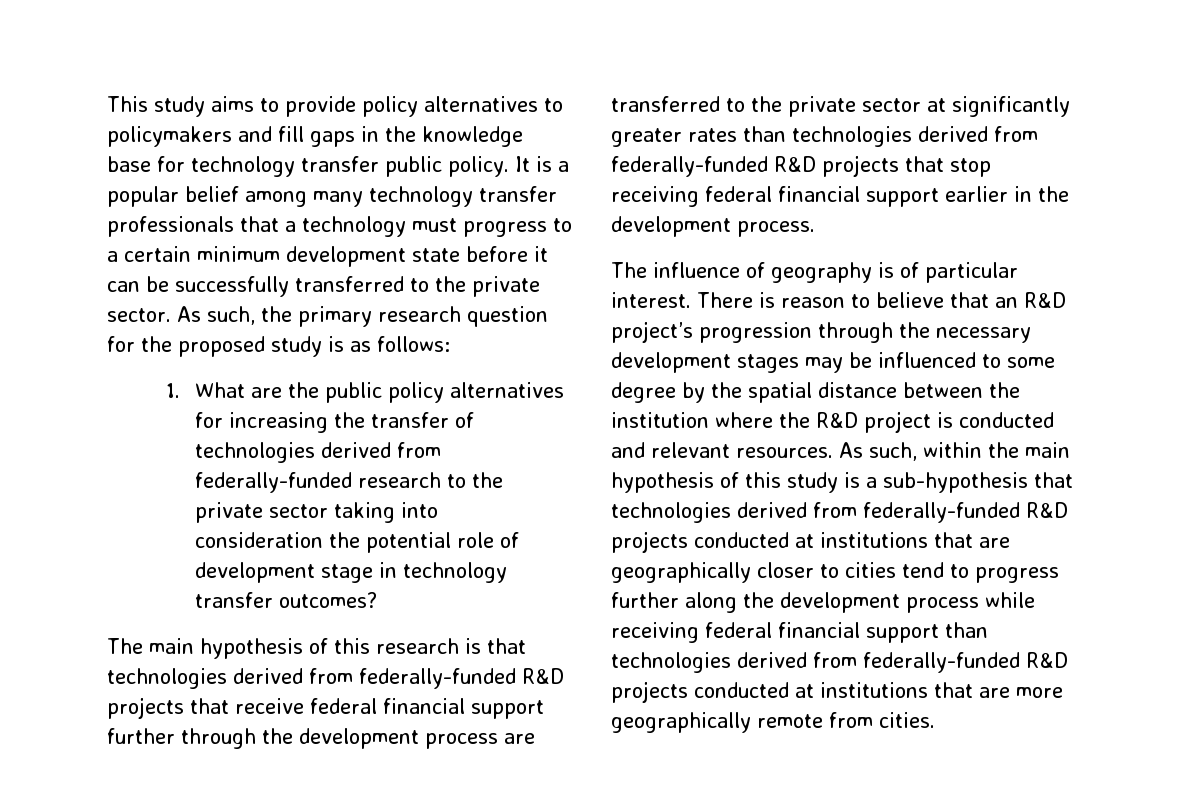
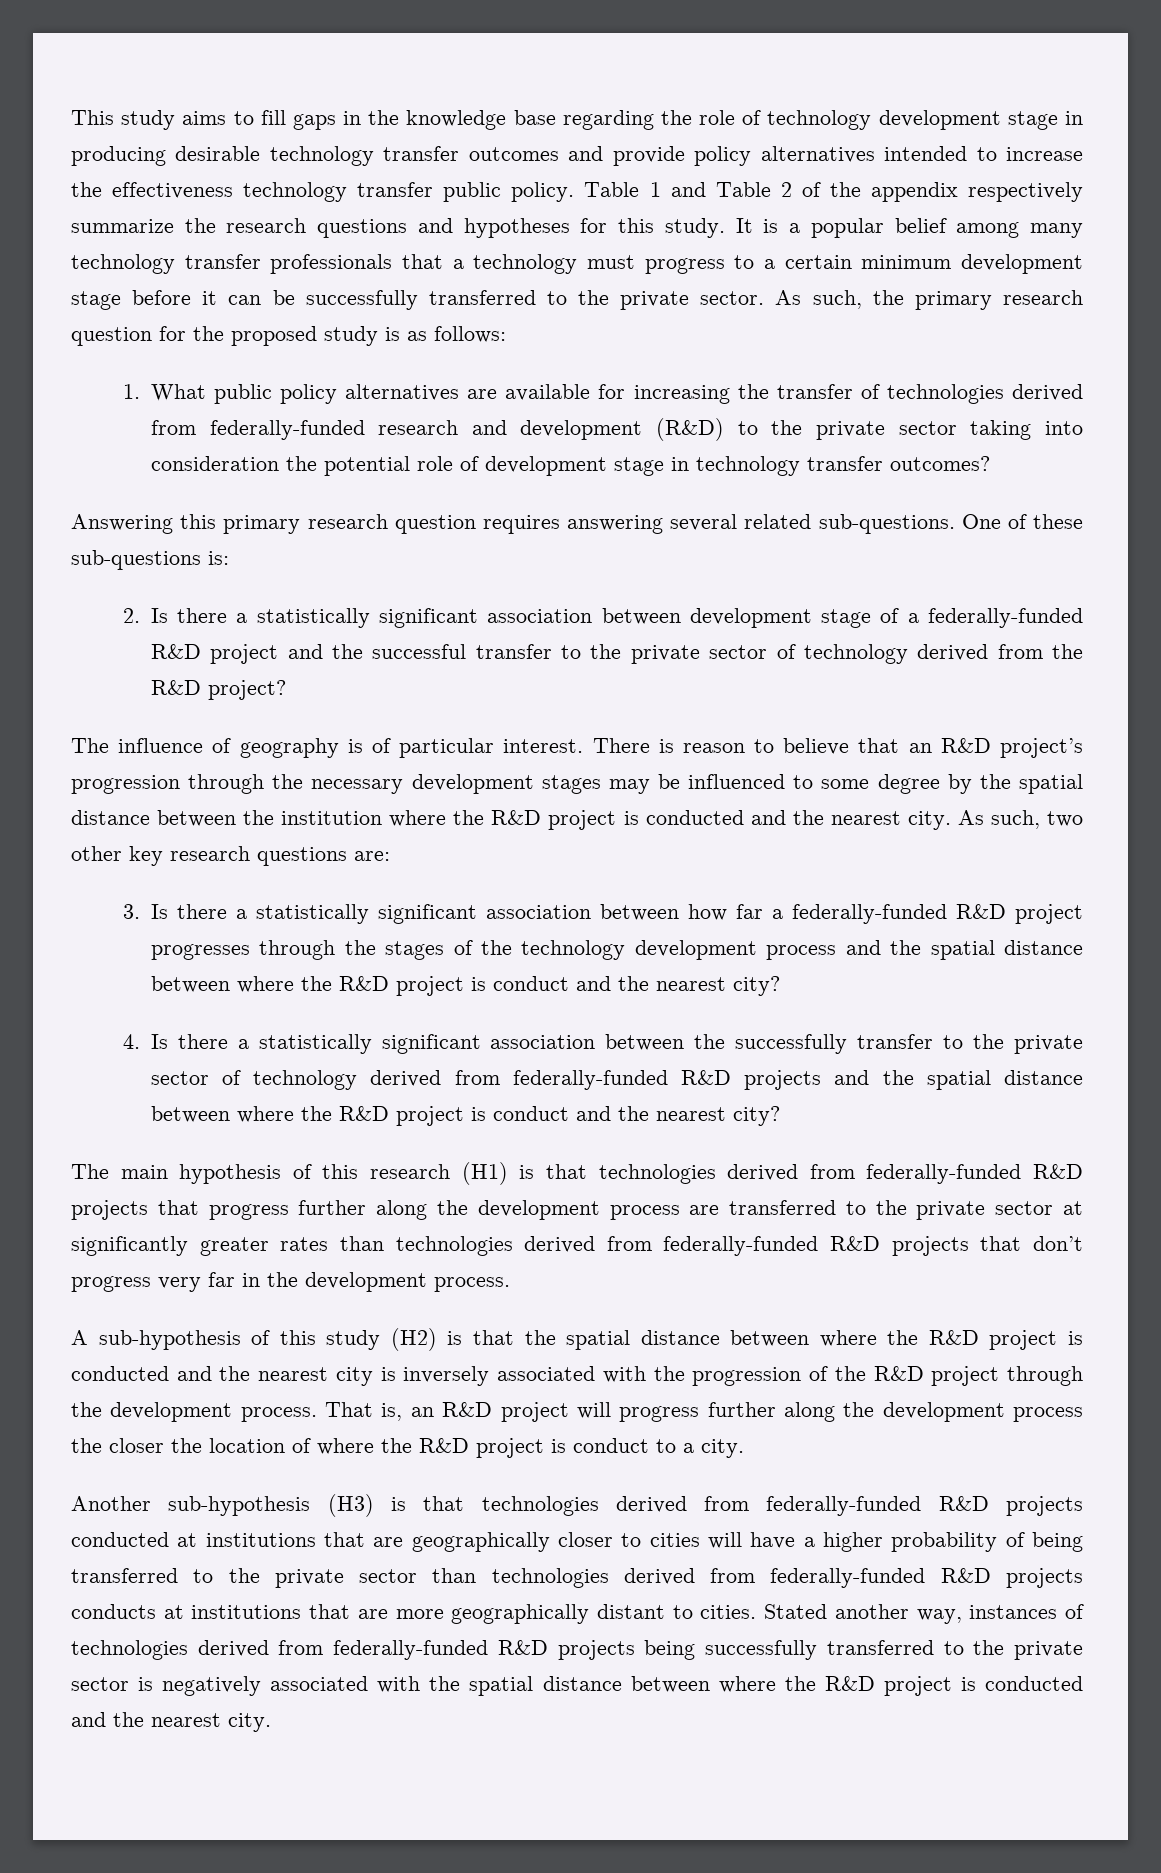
[285,96,563,117] [107,126,272,147] provide policy alternatives to policymakers and -> (254, 118) none
[157,156,509,177] for technology transfer public policy. -> [562,110,1083,130] [71,146,1084,166] [71,182,1083,202] [71,218,725,238] regarding the role of technology development stage in producing desirable technology transfer outcomes and provide policy alternatives intended to increase the effectiveness technology transfer public policy. Table 1 and Table 2 of the appendix respectively summarize the research questions and hypotheses for this study.
[412,248,460,262] state -> [71,291,121,310] stage
[251,382,320,398] are the -> (206, 392) none
(565, 390) none -> [467,384,591,401] are available
(442, 480) none -> [471,418,725,441] and development (R&D)
[107,638,526,659] [107,668,564,689] [107,697,544,719] [107,728,535,749] [611,96,1070,117] [611,126,1038,147] [611,155,991,177] [611,186,1069,207] [611,216,815,237] The main hypothesis of this research is that technologies derived from federally-funded R&D projects that receive federal financial support further through the development process are transferred to the private sector at significantly greater rates than technologies derived from federally-funded R&D projects that stop receiving federal financial support earlier in the development process. -> [71,514,1083,534] [71,550,229,570] [123,608,1083,628] [150,644,1083,664] [150,680,286,700] Answering this primary research question requires answering several related sub-questions. One of these sub-questions is: // 2. Is there a statistically significant association between development stage of a federally-funded R&D project and the successful transfer to the private sector of technology derived from the R&D project?
[651,442,1070,461] [611,472,1028,493] relevant resources. As such, within the main hypothesis of this study is a sub-hypothesis -> [792,810,1083,830] [71,846,390,866] [123,904,1083,924] [150,940,1084,960] [150,976,780,996] [123,1034,1084,1054] [150,1070,1084,1090] [150,1106,780,1126] [71,1162,1084,1185] [71,1200,1084,1220] [71,1236,1083,1256] [71,1272,510,1292] [71,1328,1083,1351] [71,1366,1084,1386] [71,1402,1083,1422] [71,1438,744,1458] [71,1494,406,1517] the nearest city. As such, two other key research questions are: // 3. Is there a statistically significant association between how far a federally-funded R&D project progresses through the stages of the technology development process and the spatial distance between where the R&D project is conduct and the nearest city? // 4. Is there a statistically significant association between the successfully transfer to the private sector of technology derived from federally-funded R&D projects and the spatial distance between where the R&D project is conduct and the nearest city? // The main hypothesis of this research (H1) is that technologies derived from federally-funded R&D projects that progress further along the development process are transferred to the private sector at significantly greater rates than technologies derived from federally-funded R&D projects that don’t progress very far in the development process. // A sub-hypothesis of this study (H2) is that the spatial distance between where the R&D project is conducted and the nearest city is inversely associated with the progression of the R&D project through the development process. That is, an R&D project will progress further along the development process the closer the location of where the R&D project is conduct to a city. // Another sub-hypothesis (H3) is
[902,562,1059,583] [611,592,1035,613] [611,622,988,643] [611,652,1068,673] [611,681,789,703] tend to progress further along the development process while receiving federal financial support than technologies derived from federally-funded R&D projects conducted -> [708,1532,1084,1552] [71,1568,1083,1588] [71,1604,156,1619] will have a higher probability of being transferred to the private sector than technologies derived from federally-funded R&D projects conducts
[757,712,935,728] remote from cities. -> [596,1604,1084,1624] [71,1640,1084,1660] [71,1676,1083,1696] [71,1712,271,1732] distant to cities. Stated another way, instances of technologies derived from federally-funded R&D projects being successfully transferred to the private sector is negatively associated with the spatial distance between where the R&D project is conducted and the nearest city.

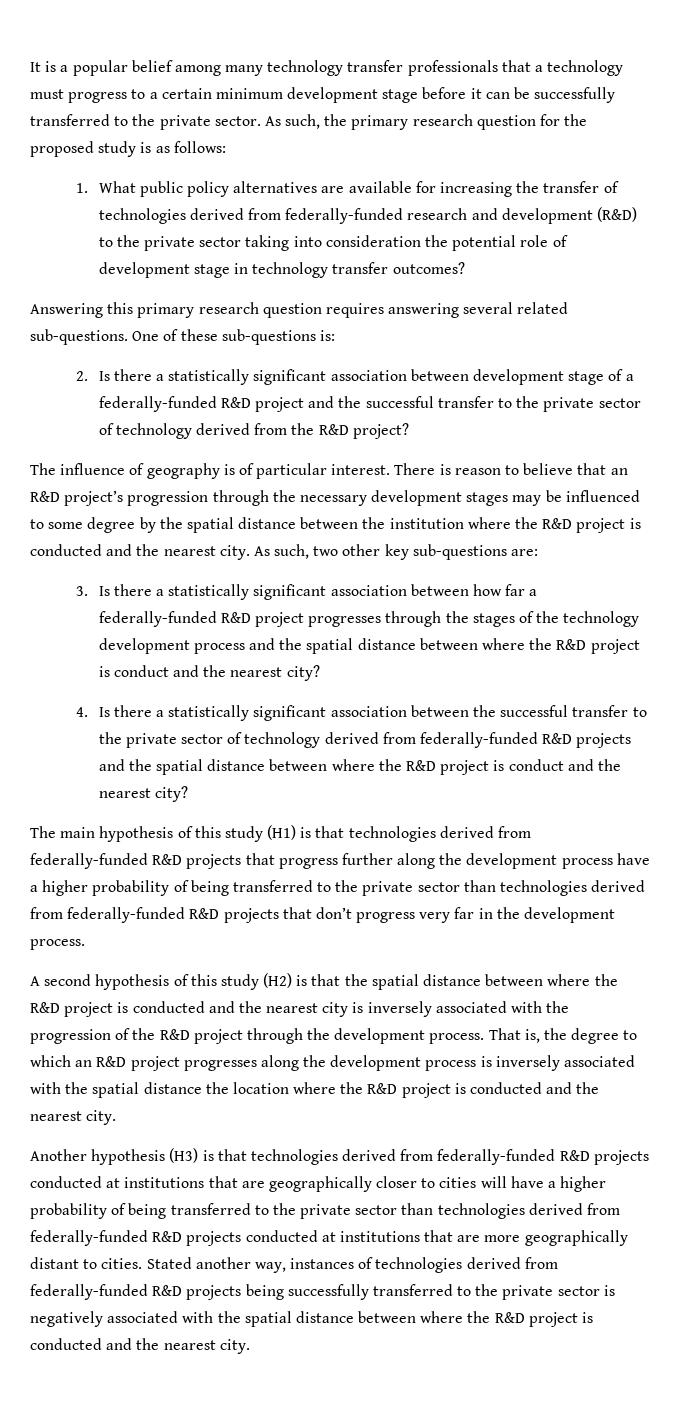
[71,110,1083,130] [71,146,1084,166] [71,182,1083,202] [71,218,725,238] This study aims to fill gaps in the knowledge base regarding the role of technology development stage in producing desirable technology transfer outcomes and provide policy alternatives intended to increase the effectiveness technology transfer public policy. Table 1 and Table 2 of the appendix respectively summarize the research questions and hypotheses for this study. -> (30, 67) none
[170,846,347,866] research questions -> [412,544,507,560] sub-questions
[735,1034,848,1054] successfully -> [500,705,569,717] successful
[370,1164,451,1179] research -> [224,826,263,842] study
[689,1200,1084,1220] [71,1236,329,1256] are transferred to the private sector at significantly greater rates -> [616,853,650,865] [30,880,460,896] have a higher probability of being transferred to the private sector
[98,1330,241,1350] sub-hypothesis -> [44,974,170,990] second hypothesis
[410,1402,1083,1422] [71,1438,164,1453] an R&D project will progress further along the development process the closer -> [544,1028,638,1044] [30,1055,636,1071] [30,1082,202,1098] the degree to which an R&D project progresses along the development process is inversely associated with the spatial distance
[292,1438,694,1458] of where the R&D project is conduct to a -> [293,1082,600,1098] [30,1111,82,1121] where the R&D project is conducted and the nearest
[168,1496,311,1516] sub-hypothesis -> [91,1149,166,1165] hypothesis
[71,1604,156,1619] conducts -> [245,1230,318,1242] conducted

